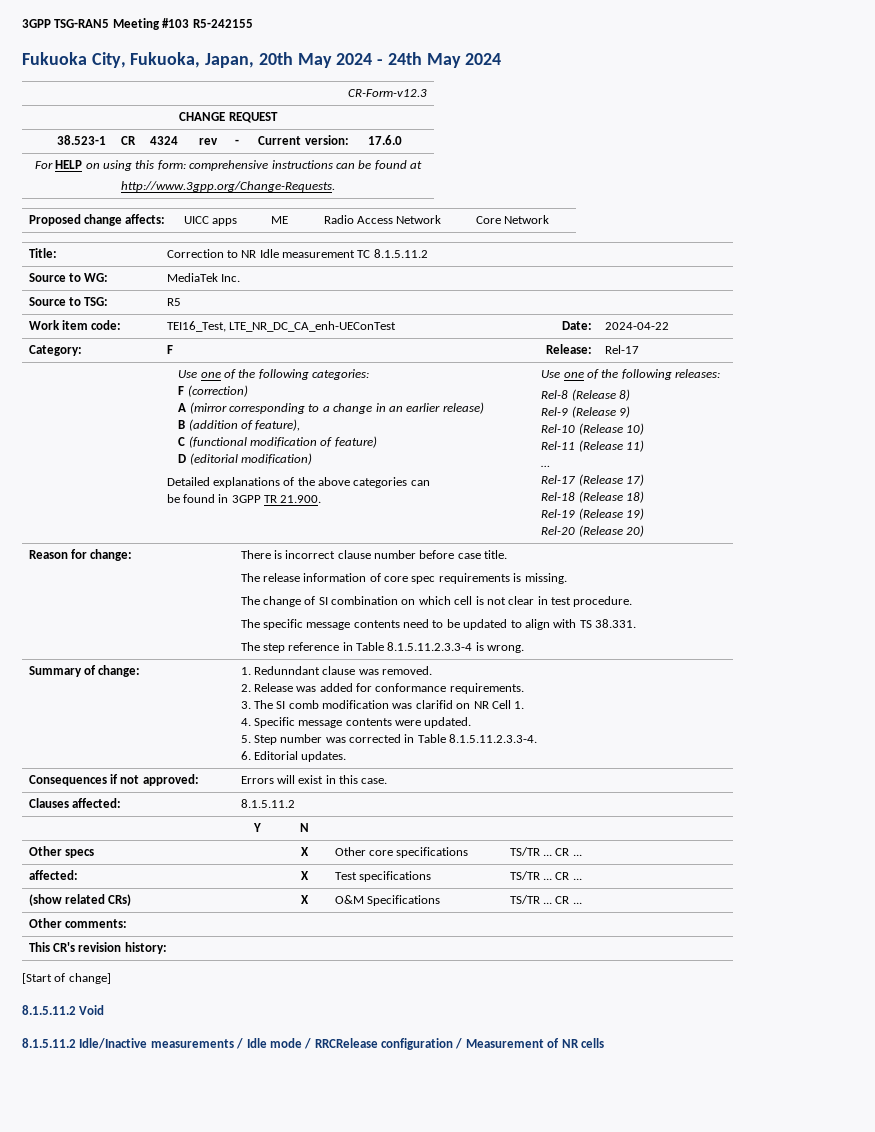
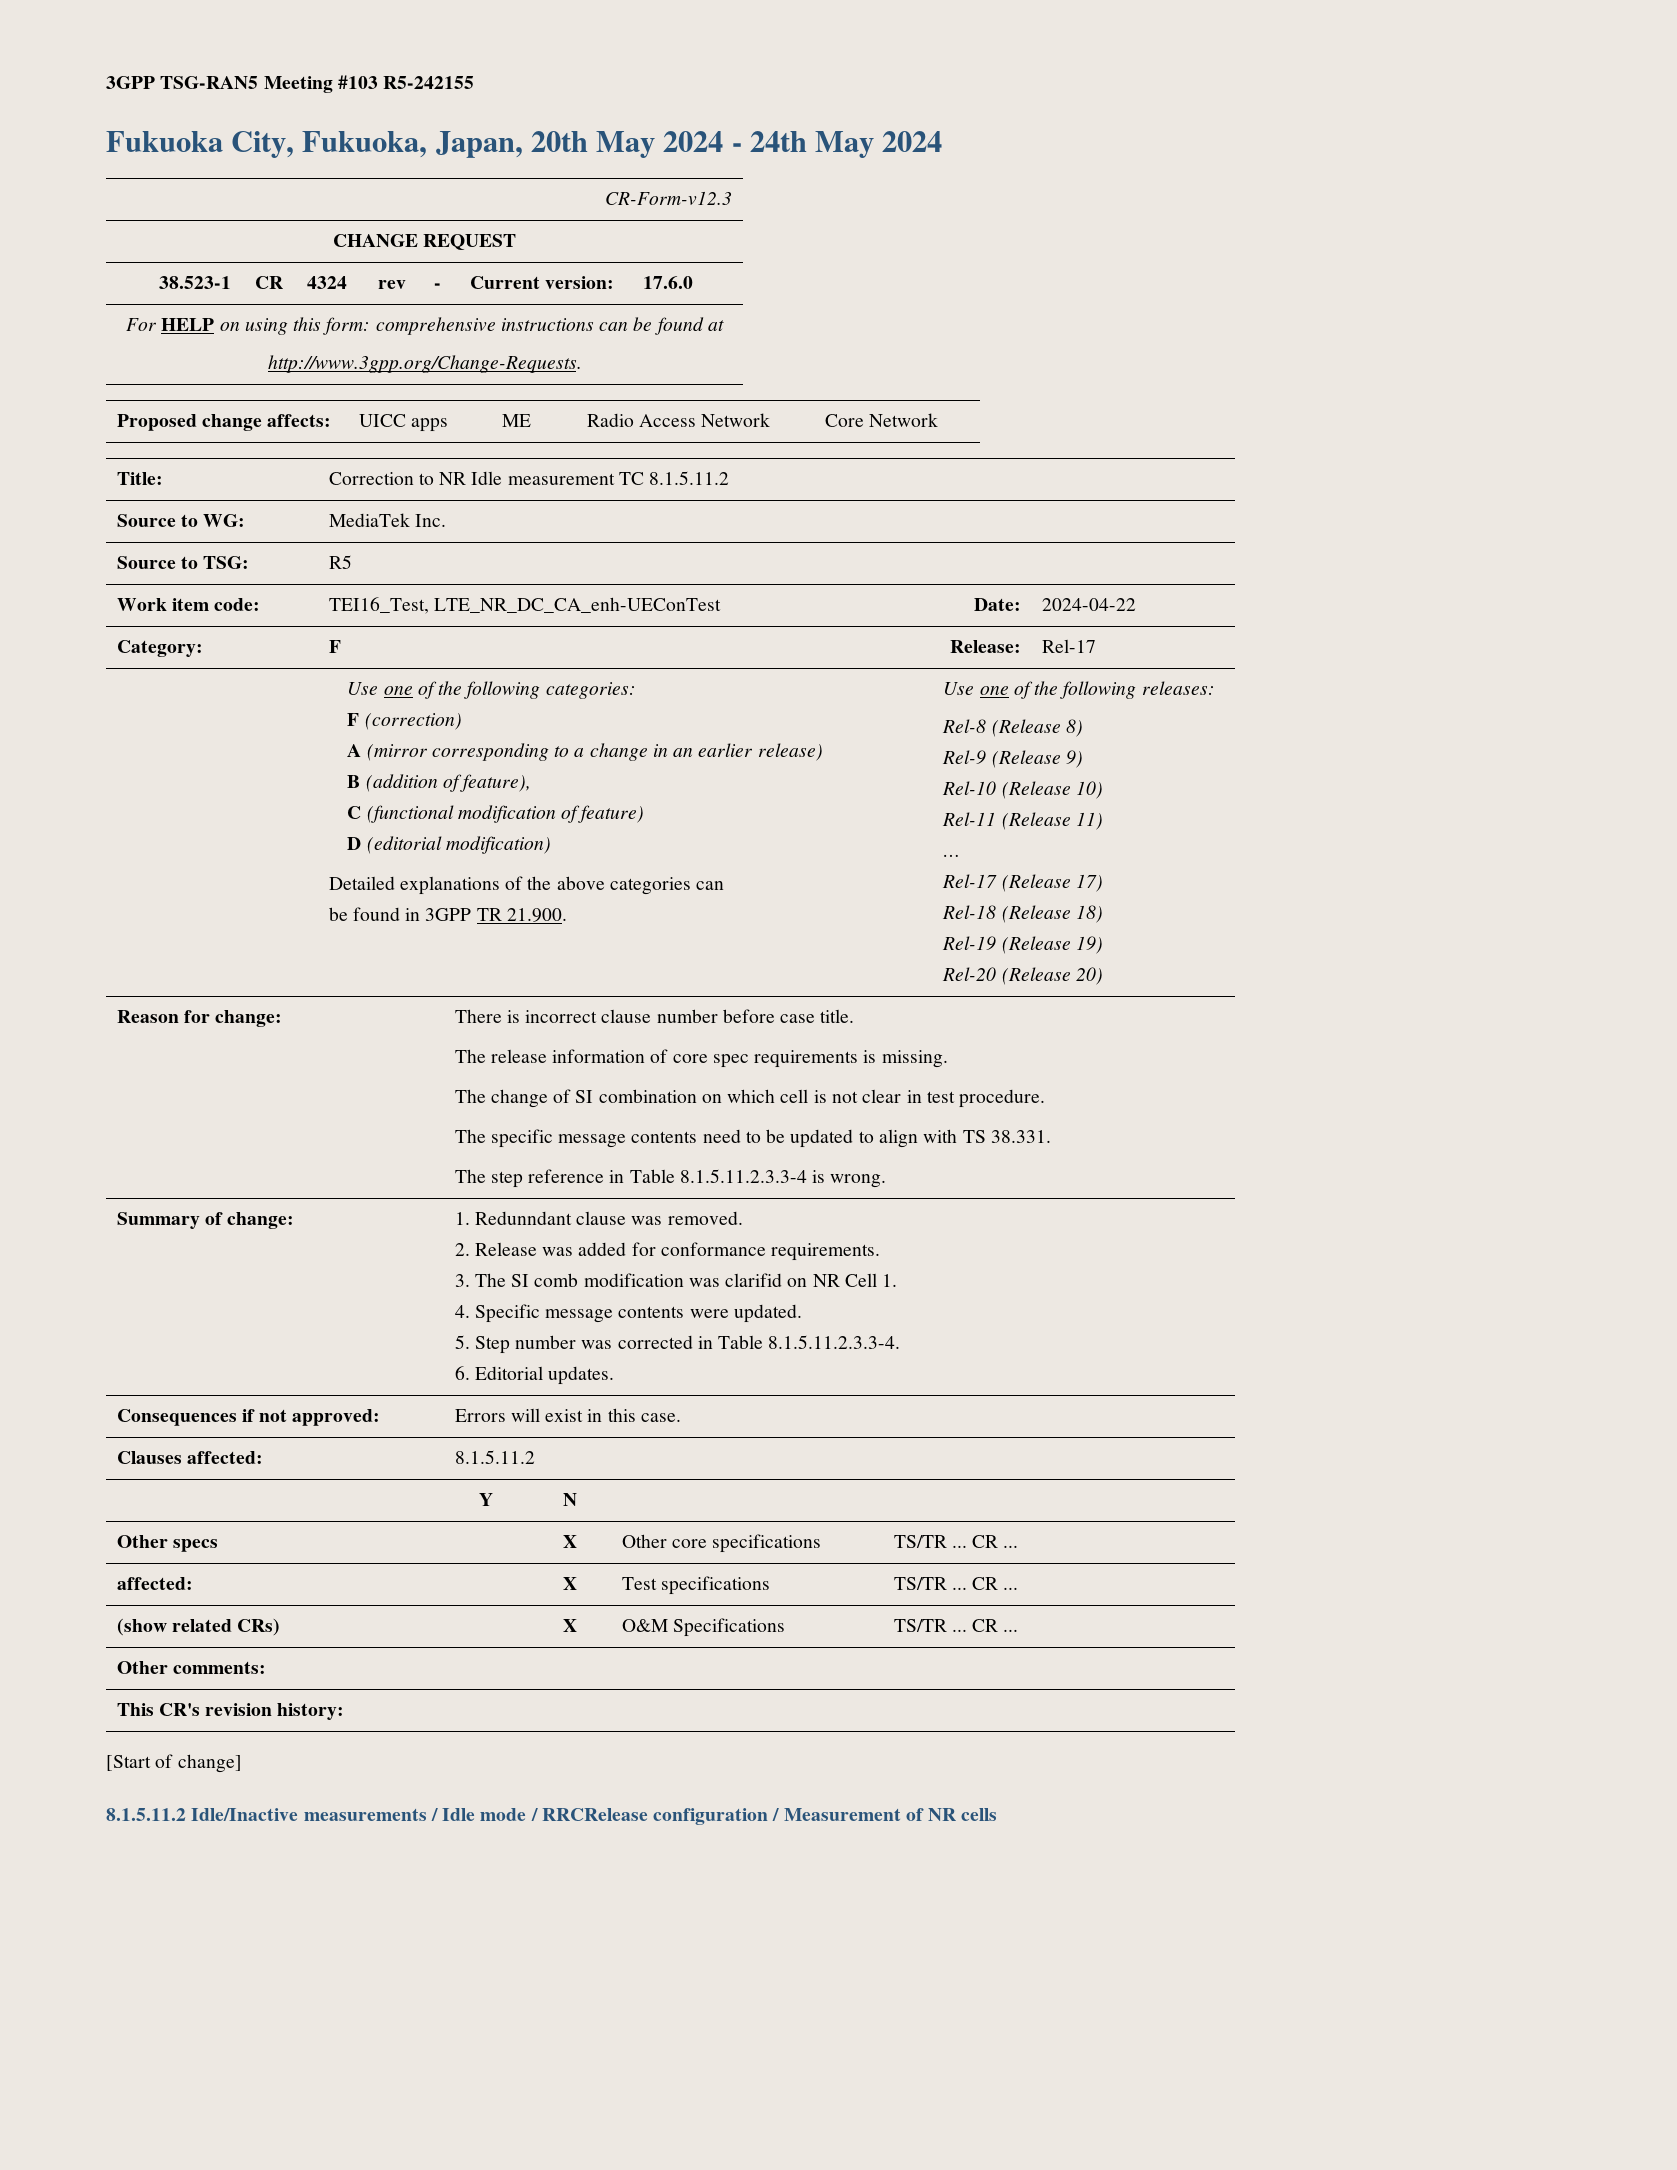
[22,1005,105,1015] // 8.1.5.11.2 Void -> (242, 1763) none

